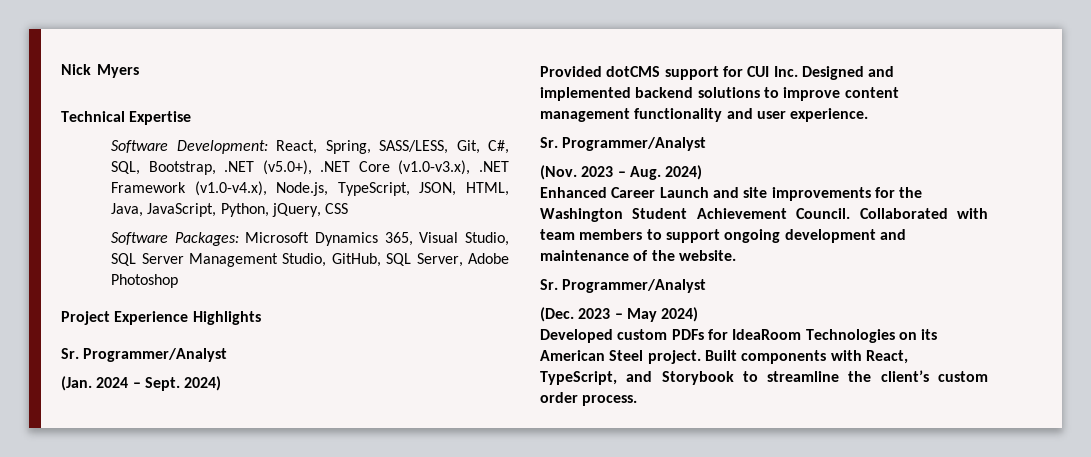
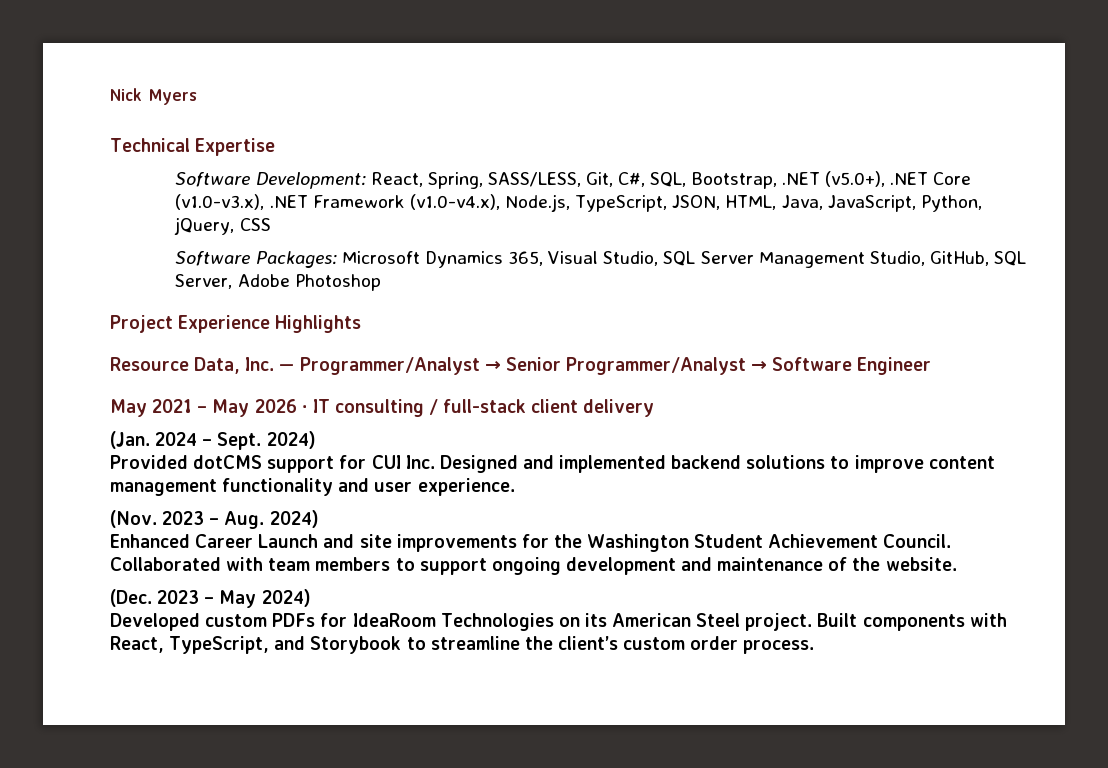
[61,348,228,362] Sr. Programmer/Analyst -> [110,357,932,375] [110,399,655,417] Resource Data, Inc. — Programmer/Analyst → Senior Programmer/Analyst → Software Engineer // May 2021 – May 2026 · IT consulting / full-stack client delivery
[540,137,707,151] // Sr. Programmer/Analyst -> (515, 487) none
[540,279,707,293] // Sr. Programmer/Analyst -> (957, 564) none

